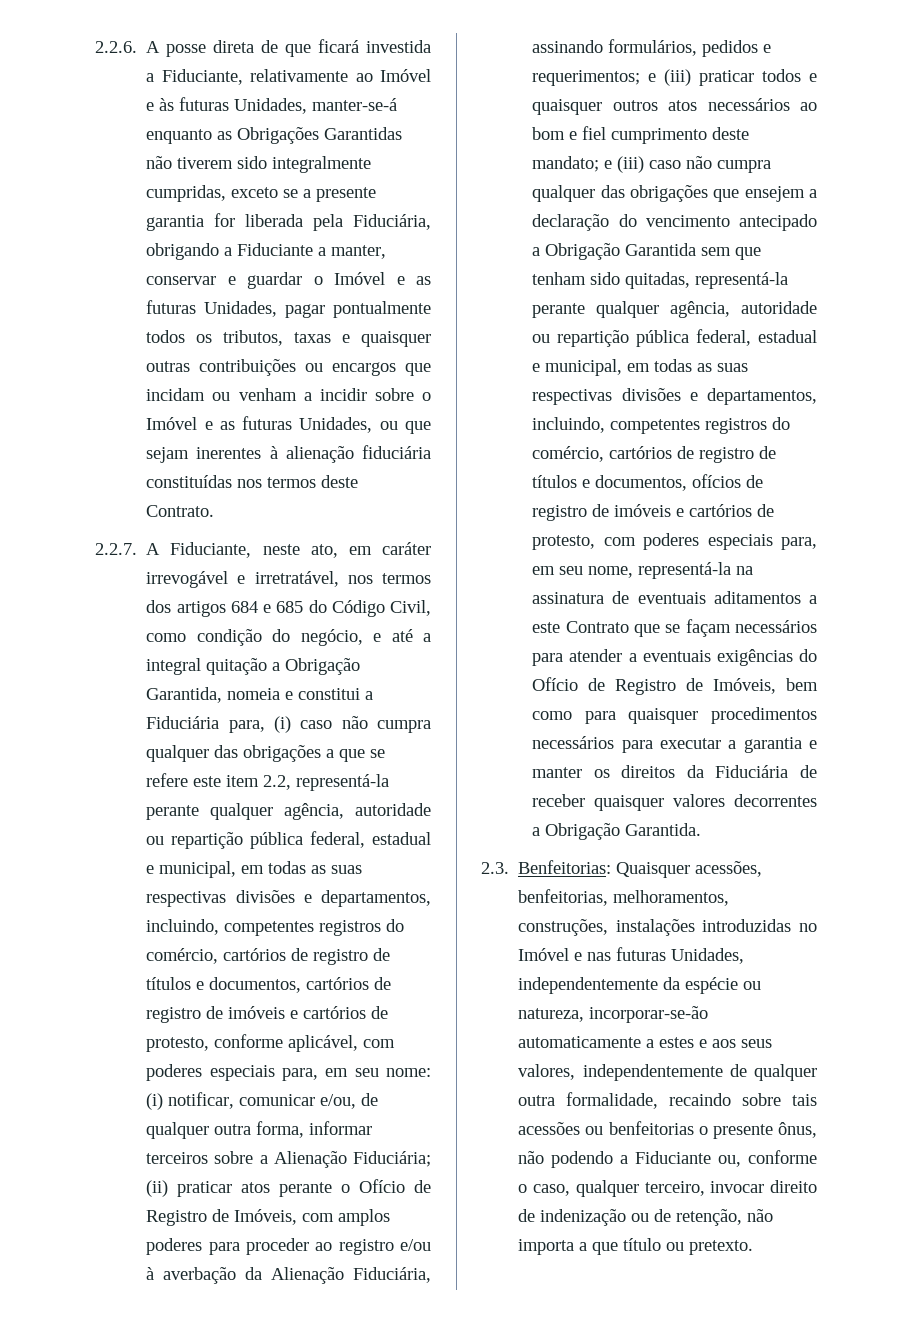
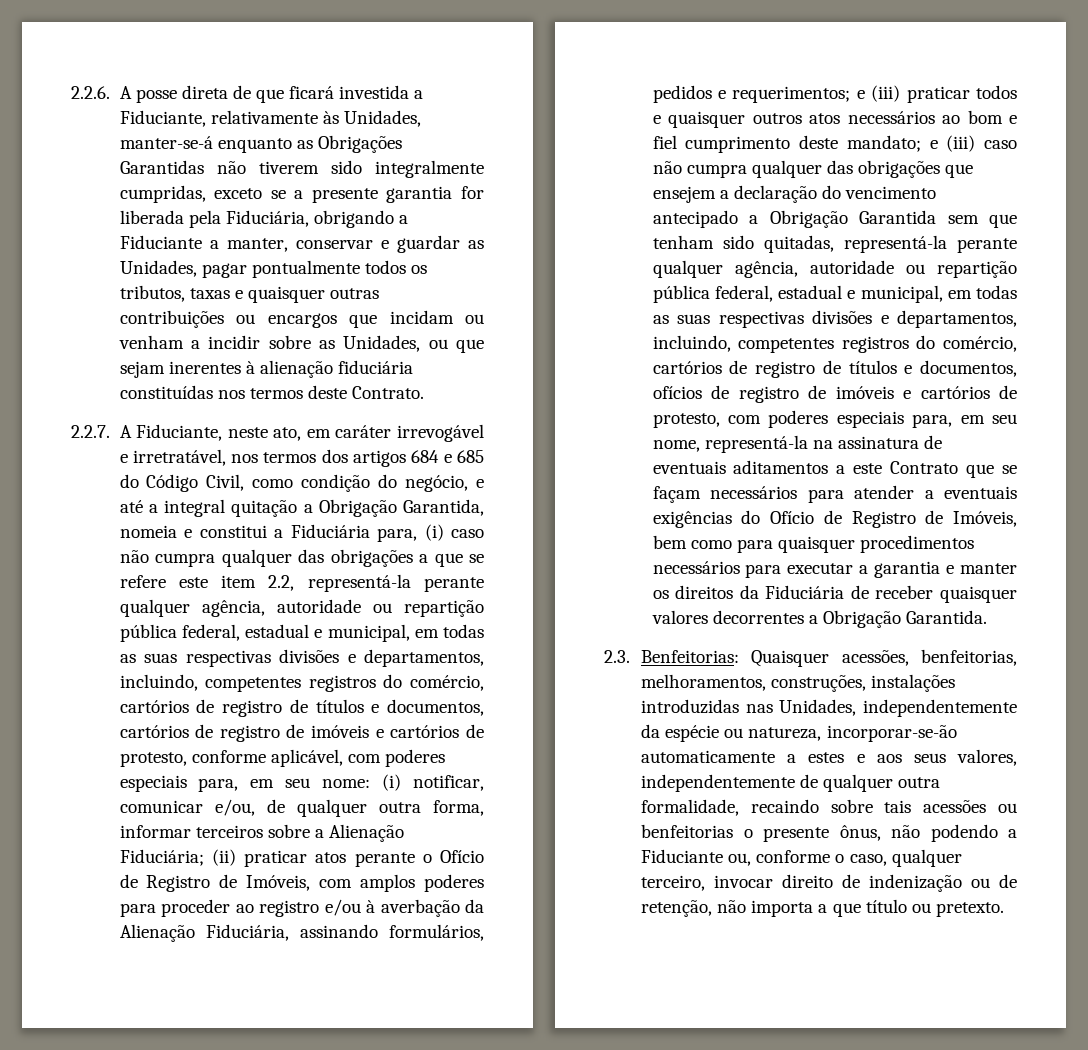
[355,69,431,82] [146,97,230,111] ao Imóvel e às futuras -> [322,111,339,124] às
[313,272,431,285] [146,300,197,314] o Imóvel e as futuras -> [467,240,484,249] as
[422,392,431,401] [146,416,293,430] o Imóvel e as futuras -> [318,340,335,349] as
[799,923,817,932] [518,947,667,961] no Imóvel e nas futuras -> [745,704,773,713] nas

